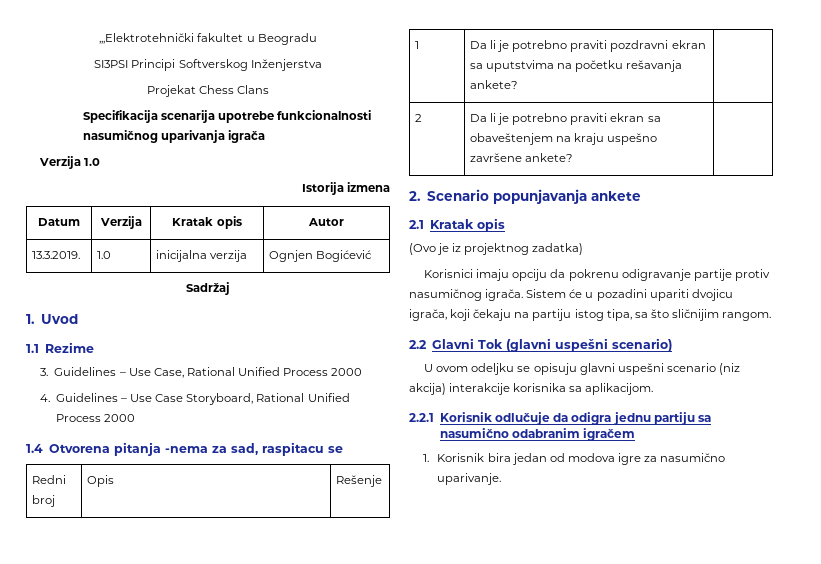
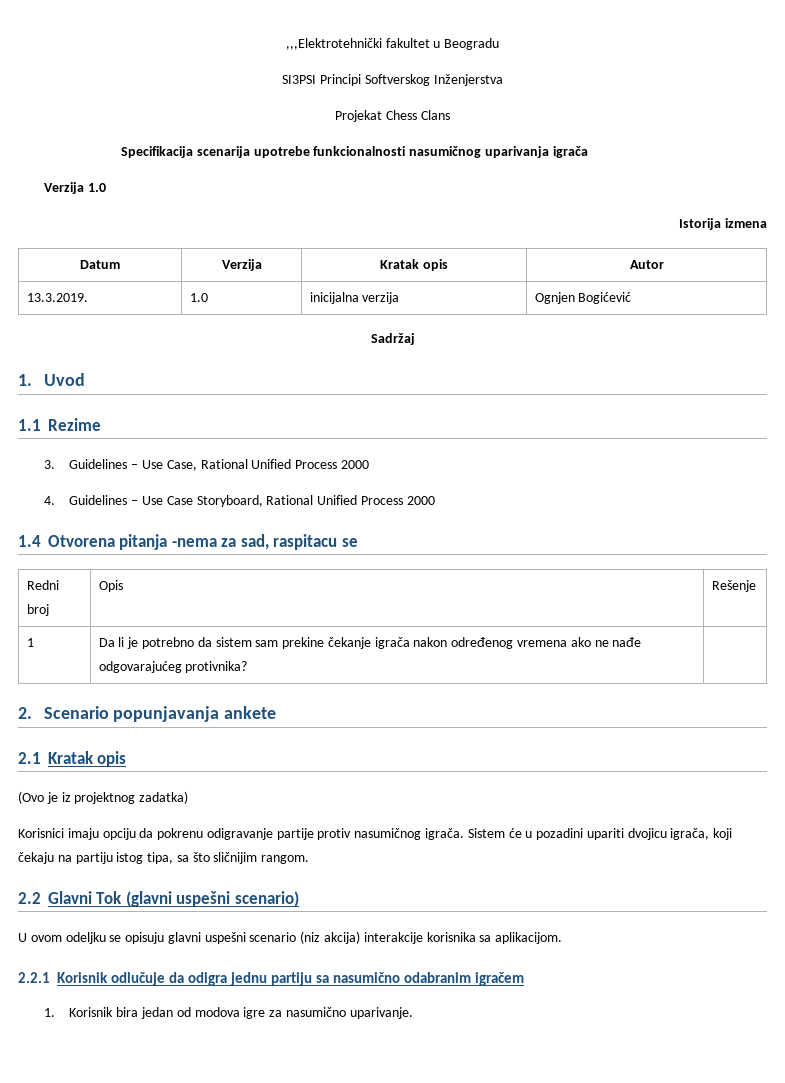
[570,40,706,52] [469,60,683,72] [469,80,518,89] [414,114,422,122] [469,113,661,125] [469,133,658,145] [469,153,574,162] praviti pozdravni ekran sa uputstvima na početku rešavanja ankete? | // 2 | Da li je potrebno praviti ekran sa obaveštenjem na kraju uspešno završene ankete? -> [197,637,642,649] [98,661,248,673] da sistem sam prekine čekanje igrača nakon određenog vremena ako ne nađe odgovarajućeg protivnika?

